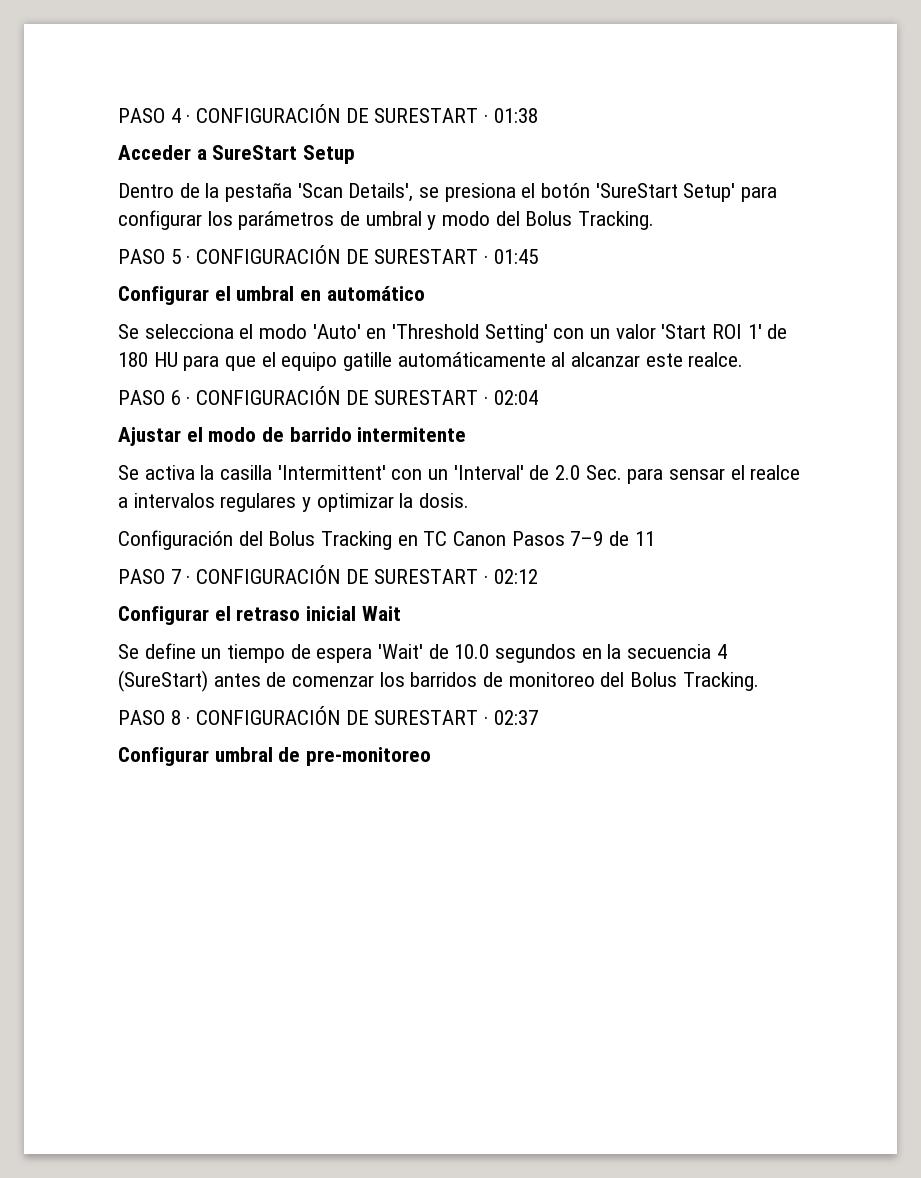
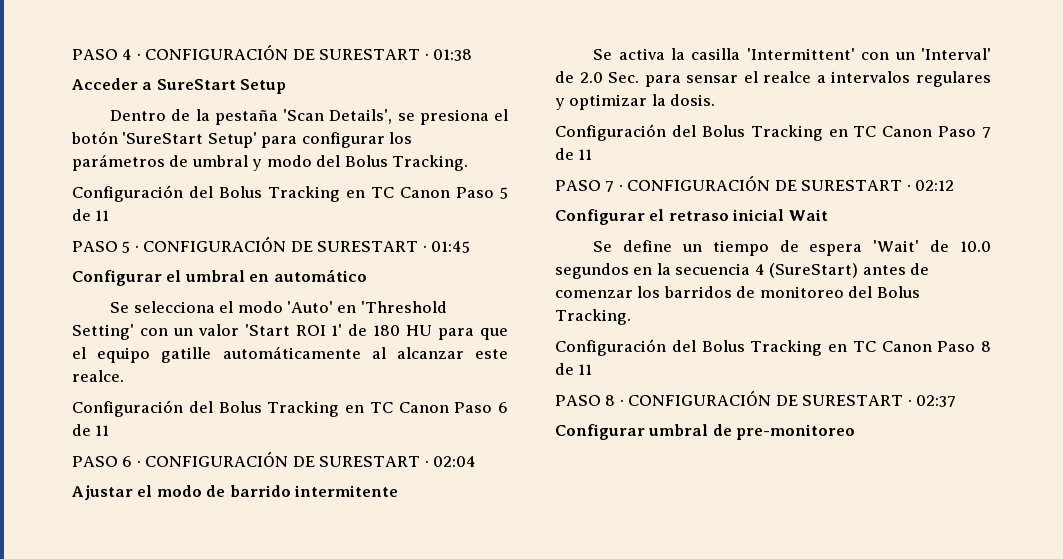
(655, 220) none -> [72,185,508,202] [72,209,110,221] // Configuración del Bolus Tracking en TC Canon Paso 5 de 11
(744, 359) none -> [72,400,508,417] [72,424,110,436] // Configuración del Bolus Tracking en TC Canon Paso 6 de 11
[511,531,604,546] Pasos 7–9 -> [938,126,991,138] Paso 7
(759, 681) none -> [555,339,991,356] [555,363,593,375] // Configuración del Bolus Tracking en TC Canon Paso 8 de 11

